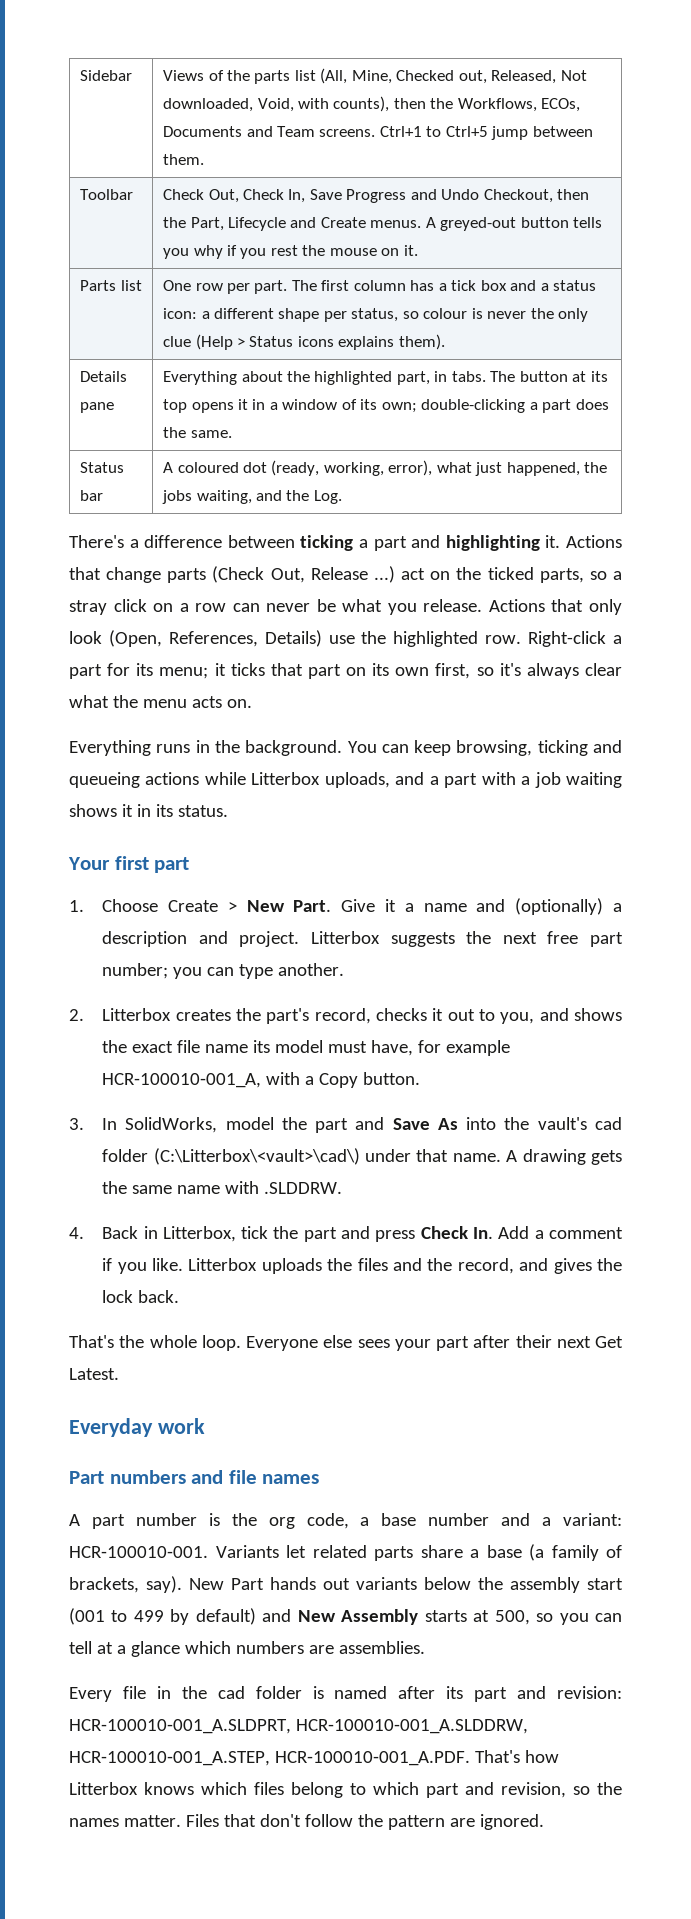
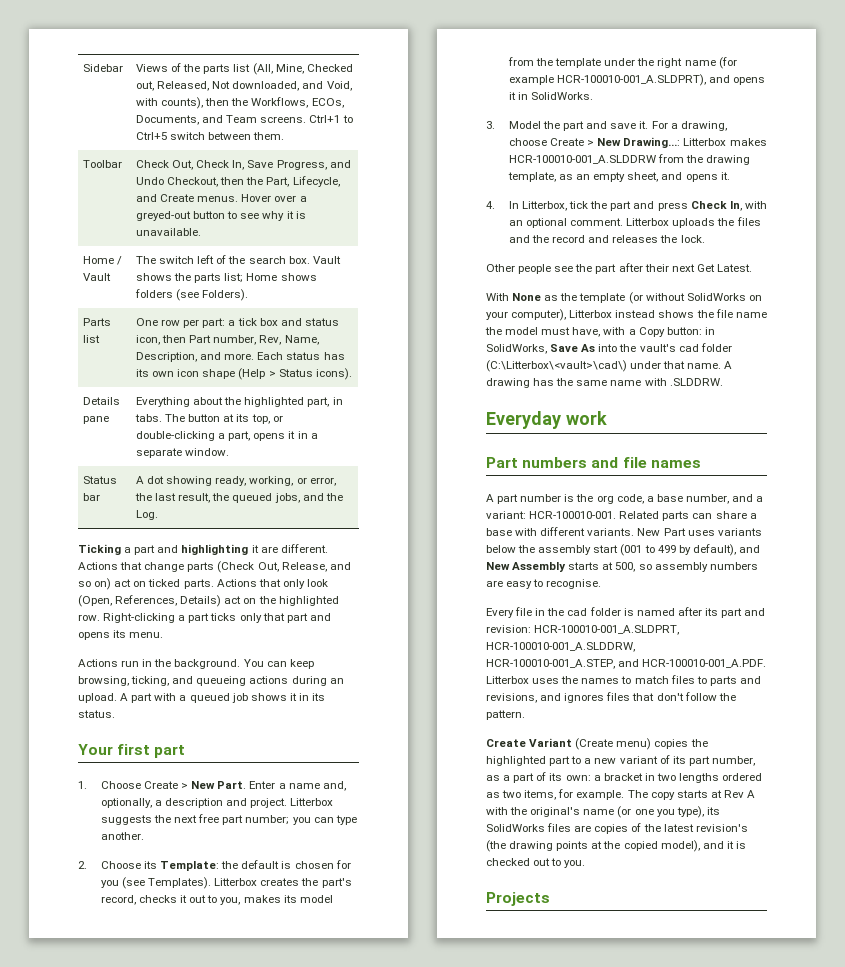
(254, 105) none -> [302,81,324,89] and
[163,126,243,137] Documents -> [136,115,200,125] Documents,
[491,126,529,140] jump -> [170,132,206,140] switch
[346,189,407,203] Progress -> [276,160,327,170] Progress,
[228,217,287,231] Lifecycle -> [292,176,340,187] Lifecycle,
[425,217,603,231] [163,245,418,259] A greyed-out button tells you why if you rest the mouse on it. -> [241,194,307,202] [136,211,306,221] [136,228,202,236] [83,256,123,265] [83,273,112,281] [136,255,341,264] [136,273,317,283] [135,289,249,301] Hover over a greyed-out button to see why it is unavailable. // Home / Vault | The switch left of the search box. Vault shows the parts list; Home shows folders (see Folders).
[254,280,597,294] [163,308,589,322] [163,334,445,350] part. The first column has a tick box and a status icon: a different shape per status, so colour is never the only clue (Help > Status icons explains them). -> [202,318,339,328] [136,335,319,345] [136,352,345,362] [136,368,352,380] part: a tick box and status icon, then Part number, Rev, Name, Description, and more. Each status has its own icon shape (Help > Status icons).
[163,399,609,413] [163,427,232,438] [80,462,125,473] [80,490,104,501] [163,460,608,476] [162,490,342,504] [69,535,354,551] top opens it in a window of its own; double-clicking a part does the same. // Status bar | A coloured dot (ready, working, error), what just happened, the jobs waiting, and the Log. // There's a difference between ticking -> [251,414,283,424] [136,431,318,441] [136,448,230,458] [83,476,118,484] [83,493,101,501] [136,476,336,486] [135,493,343,503] [136,510,159,520] [78,544,121,555] top, or double-clicking a part, opens it in a separate window. // Status bar | A dot showing ready, working, or error, the last result, the queued jobs, and the Log. // Ticking
[545,535,561,548] it. -> [251,544,328,553] it are different.
[310,566,622,583] [69,599,483,615] Release ...) act on the ticked parts, so a stray click on a row can never be what you release. -> [281,562,351,572] [78,578,214,590] Release, and so on) act on ticked parts.
[328,635,355,644] use -> [224,596,257,604] act on
[528,631,622,647] [69,663,622,679] [69,695,252,708] [69,740,191,756] Right-click a part for its menu; it ticks that part on its own first, so it's always clear what the menu acts on. // Everything runs -> [103,613,331,623] [78,630,164,640] [78,659,140,667] Right-clicking a part ticks only that part and opens its menu. // Actions run
[537,740,588,756] ticking -> [131,676,170,686] ticking,
[204,772,439,788] while Litterbox uploads, and a -> [291,676,344,686] [78,693,129,703] during an upload. A
[534,772,622,788] job waiting -> [189,693,248,703] queued job
[341,898,604,915] Give it a name and (optionally) -> [249,781,346,791] [100,798,152,808] Enter a name and, optionally,
(84, 1015) none -> [100,860,351,871] [100,877,212,889] Choose its Template: the default is chosen for you (see Templates).
[539,1008,623,1021] [102,1040,174,1053] and shows the exact -> [243,895,333,903] [507,57,737,69] [508,74,766,86] [508,92,594,100] [486,121,727,131] [508,137,767,148] [508,154,751,165] [507,172,730,182] [486,201,767,211] [508,217,761,228] [508,235,705,243] [486,263,752,274] [486,292,762,304] [486,309,714,321] makes its model from the template under the right name (for example HCR‑100010‑001_A.SLDPRT), and opens it in SolidWorks. // 3. Model the part and save it. For a drawing, choose Create > New Drawing...: Litterbox makes HCR‑100010‑001_A.SLDDRW from the drawing template, as an empty sheet, and opens it. // 4. In Litterbox, tick the part and press Check In, with an optional comment. Litterbox uploads the files and the record and releases the lock. // Other people see the part after their next Get Latest. // With None as the template (or without SolidWorks on your computer), Litterbox instead shows the
[253,1040,271,1053] its -> [485,327,502,335] the
[418,1040,511,1056] [102,1072,421,1088] [69,1117,385,1133] for example HCR‑100010‑001_A, with a Copy button. // 3. In SolidWorks, model the part and -> [603,327,715,337] [486,344,547,354] with a Copy button: in SolidWorks,
[591,1150,622,1165] gets -> [533,378,555,386] has
[69,1226,624,1242] [102,1258,622,1274] [102,1290,180,1303] [69,1335,623,1351] [69,1368,119,1380] // 4. Back in Litterbox, tick the part and press Check In. Add a comment if you like. Litterbox uploads the files and the record, and gives the lock back. // That's the whole loop. Everyone else sees your part after their next Get Latest. -> (723, 382) none
[428,1513,490,1526] number -> [685,494,729,504] number,
[215,1544,622,1561] [69,1576,350,1593] Variants let related parts share a base (a family of brackets, say). New Part hands out -> [619,511,757,521] [486,527,715,536] Related parts can share a base with different variants. New Part uses
[195,1608,256,1625] default) -> [692,544,736,556] default),
[559,1613,622,1625] [69,1641,425,1657] you can tell at a glance which numbers are assemblies. -> [654,562,758,572] [486,579,602,589] assembly numbers are easy to recognise.
[274,1750,559,1766] [69,1782,622,1798] [69,1814,544,1830] HCR‑100010‑001_A.PDF. That's how Litterbox knows which files belong to which part and revision, so the names matter. Files that don't follow the pattern are ignored. -> [618,659,767,668] [486,675,761,686] [486,692,736,703] [486,710,525,720] [486,738,708,750] [486,755,755,766] [486,772,763,783] [486,789,756,800] [486,806,720,818] [486,823,748,834] [486,840,746,852] [486,858,586,868] [486,892,550,906] and HCR‑100010‑001_A.PDF. Litterbox uses the names to match files to parts and revisions, and ignores files that don't follow the pattern. // Create Variant (Create menu) copies the highlighted part to a new variant of its part number, as a part of its own: a bracket in two lengths ordered as two items, for example. The copy starts at Rev A with the original's name (or one you type), its SolidWorks files are copies of the latest revision's (the drawing points at the copied model), and it is checked out to you. // Projects

